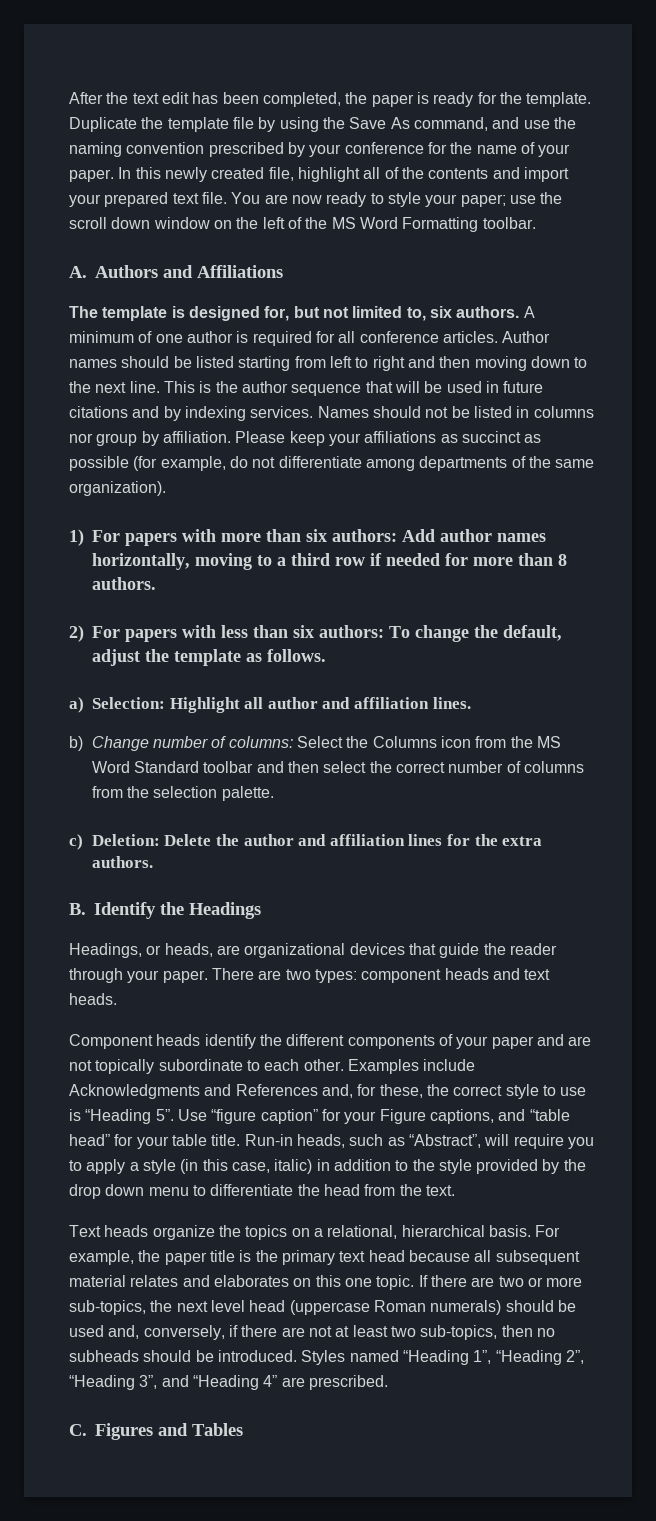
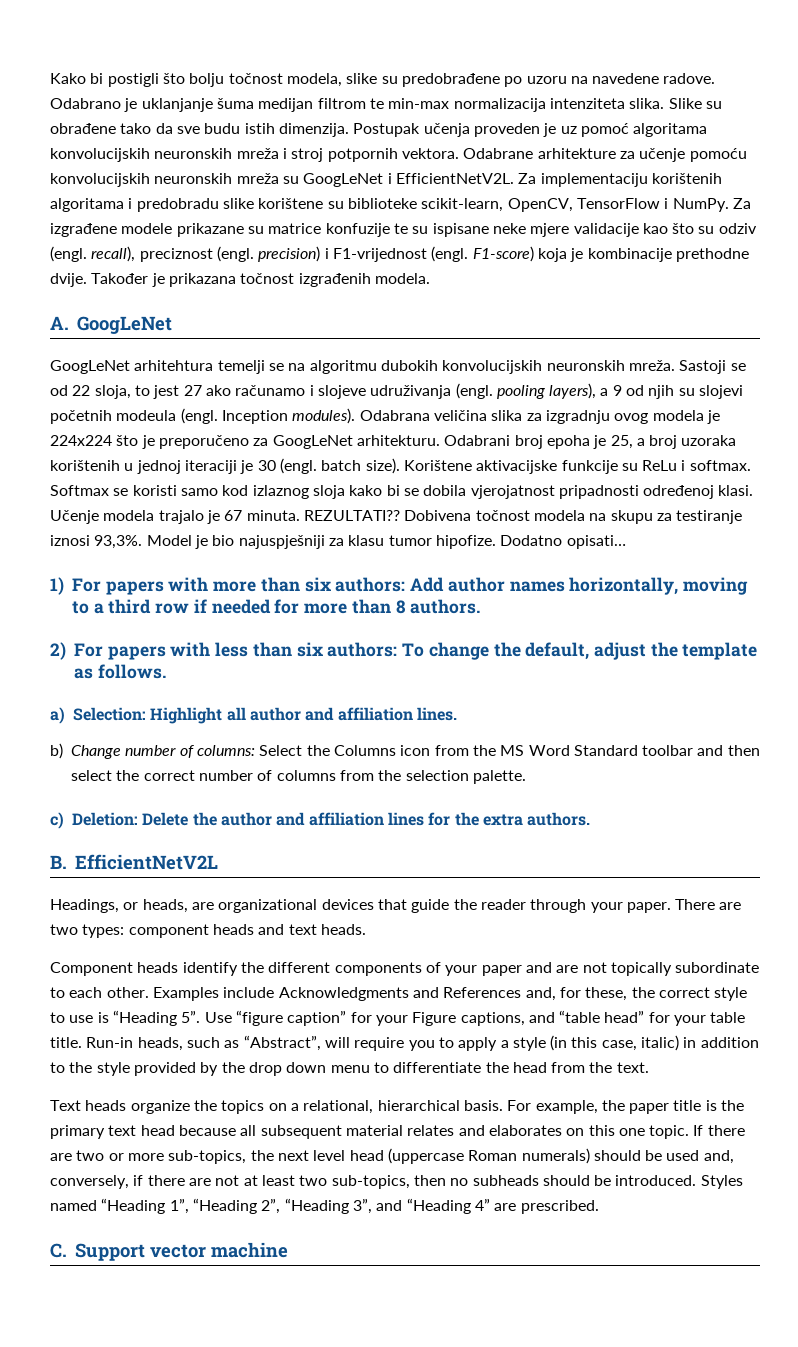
[69,92,592,107] [69,117,576,132] [69,142,571,157] [69,167,569,182] [69,192,563,207] [69,217,536,232] [69,265,283,278] [69,306,535,321] [69,331,551,346] [69,356,588,371] [69,381,544,396] [69,406,594,421] [69,431,542,446] [69,456,595,471] [69,481,166,496] After the text edit has been completed, the paper is ready for the template. Duplicate the template file by using the Save As command, and use the naming convention prescribed by your conference for the name of your paper. In this newly created file, highlight all of the contents and import your prepared text file. You are now ready to style your paper; use the scroll down window on the left of the MS Word Formatting toolbar. // A. Authors and Affiliations // The template is designed for, but not limited to, six authors. A minimum of one author is required for all conference articles. Author names should be listed starting from left to right and then moving down to the next line. This is the author sequence that will be used in future citations and by indexing services. Names should not be listed in columns nor group by affiliation. Please keep your affiliations as succinct as possible (for example, do not differentiate among departments of the same organization). -> [50,73,716,87] [50,98,722,112] [50,123,708,137] [50,148,747,162] [50,173,722,187] [50,198,751,212] [50,223,757,237] [50,246,749,262] [50,273,430,287] [50,316,172,334] [50,360,746,374] [50,383,744,399] [50,408,720,424] [50,435,737,449] [50,458,751,474] [50,485,754,499] [50,510,743,524] [50,535,626,549] Kako bi postigli što bolju točnost modela, slike su predobrađene po uzoru na navedene radove. Odabrano je uklanjanje šuma medijan filtrom te min-max normalizacija intenziteta slika. Slike su obrađene tako da sve budu istih dimenzija. Postupak učenja proveden je uz pomoć algoritama konvolucijskih neuronskih mreža i stroj potpornih vektora. Odabrane arhitekture za učenje pomoću konvolucijskih neuronskih mreža su GoogLeNet i EfficientNetV2L. Za implementaciju korištenih algoritama i predobradu slike korištene su biblioteke scikit-learn, OpenCV, TensorFlow i NumPy. Za izgrađene modele prikazane su matrice konfuzije te su ispisane neke mjere validacije kao što su odziv (engl. recall), preciznost (engl. precision) i F1-vrijednost (engl. F1-score) koja je kombinacije prethodne dvije. Također je prikazana točnost izgrađenih modela. // A. GoogLeNet // GoogLeNet arhitehtura temelji se na algoritmu dubokih konvolucijskih neuronskih mreža. Sastoji se od 22 sloja, to jest 27 ako računamo i slojeve udruživanja (engl. pooling layers), a 9 od njih su slojevi početnih modeula (engl. Inception modules). Odabrana veličina slika za izgradnju ovog modela je 224x224 što je preporučeno za GoogLeNet arhitekturu. Odabrani broj epoha je 25, a broj uzoraka korištenih u jednoj iteraciji je 30 (engl. batch size). Korištene aktivacijske funkcije su ReLu i softmax. Softmax se koristi samo kod izlaznog sloja kako bi se dobila vjerojatnost pripadnosti određenoj klasi. Učenje modela trajalo je 67 minuta. REZULTATI?? Dobivena točnost modela na skupu za testiranje iznosi 93,3%. Model je bio najuspješniji za klasu tumor hipofize. Dodatno opisati…
[94,902,261,919] Identify the Headings -> [75,854,218,870] EfficientNetV2L
[95,1423,243,1440] Figures and Tables -> [75,1242,288,1261] Support vector machine

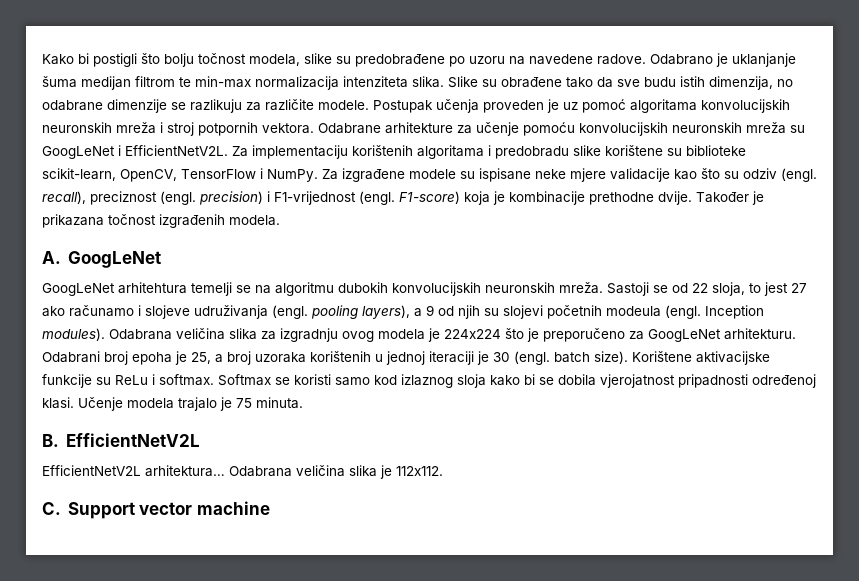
[278,123,349,137] dimenzija. -> [709,76,793,90] [42,99,369,113] dimenzija, no odabrane dimenzije se razlikuju za različite modele.
[176,223,408,237] prikazane su matrice konfuzije te -> (456, 174) none
[224,510,243,521] 67 -> [236,398,252,408] 75
[303,510,743,524] [50,535,626,549] [50,577,748,595] [72,599,481,614] [50,642,758,660] [74,664,166,679] [50,707,457,724] [50,743,760,759] [71,770,526,784] [50,812,591,829] [50,854,218,870] [50,899,742,913] [50,924,366,938] [50,962,760,976] [50,987,748,1001] [50,1010,746,1026] [50,1035,759,1051] [50,1062,649,1076] [50,1100,745,1114] [50,1125,745,1139] [50,1148,734,1164] [50,1175,743,1189] [50,1198,599,1214] REZULTATI?? Dobivena točnost modela na skupu za testiranje iznosi 93,3%. Model je bio najuspješniji za klasu tumor hipofize. Dodatno opisati… // 1) For papers with more than six authors: Add author names horizontally, moving to a third row if needed for more than 8 authors. // 2) For papers with less than six authors: To change the default, adjust the template as follows. // a) Selection: Highlight all author and affiliation lines. // b) Change number of columns: Select the Columns icon from the MS Word Standard toolbar and then select the correct number of columns from the selection palette. // c) Deletion: Delete the author and affiliation lines for the extra authors. // B. EfficientNetV2L // Headings, or heads, are organizational devices that guide the reader through your paper. There are two types: component heads and text heads. // Component heads identify the different components of your paper and are not topically subordinate to each other. Examples include Acknowledgments and References and, for these, the correct style to use is “Heading 5”. Use “figure caption” for your Figure captions, and “table head” for your table title. Run-in heads, such as “Abstract”, will require you to apply a style (in this case, italic) in addition to the style provided by the drop down menu to differentiate the head from the text. // Text heads organize the topics on a relational, hierarchical basis. For example, the paper title is the primary text head because all subsequent material relates and elaborates on this one topic. If there are two or more sub-topics, the next level head (uppercase Roman numerals) should be used and, conversely, if there are not at least two sub-topics, then no subheads should be introduced. Styles named “Heading 1”, “Heading 2”, “Heading 3”, and “Heading 4” are prescribed. -> [42,433,200,447] [42,465,443,479] // B. EfficientNetV2L // EfficientNetV2L arhitektura… Odabrana veličina slika je 112x112.

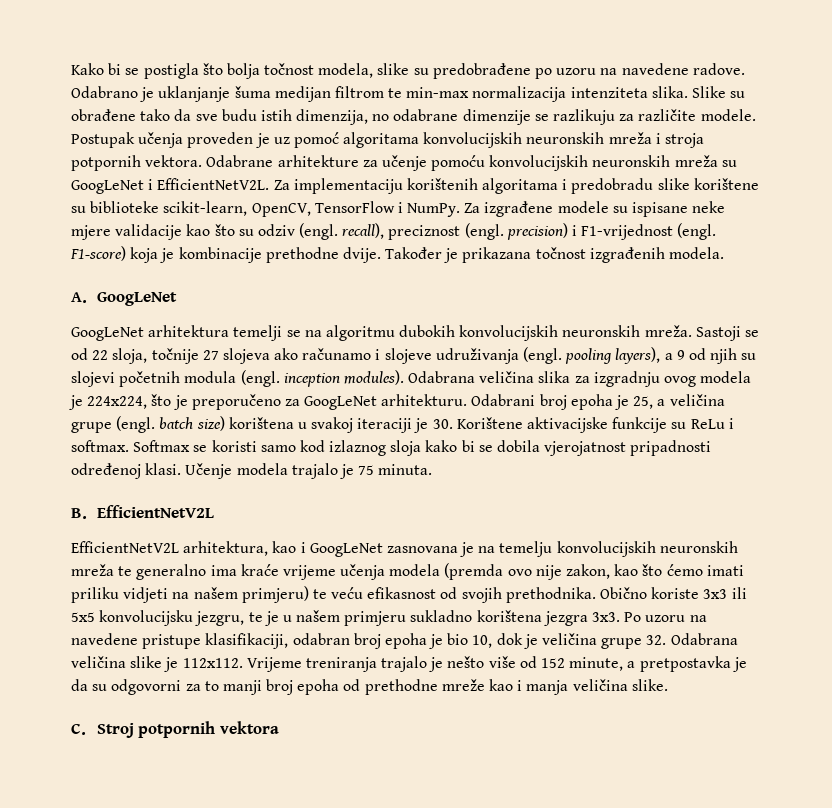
[93,53,194,67] postigli što bolju -> [125,63,260,79] se postigla što bolja
[167,122,194,136] stroj -> [665,133,705,148] stroja
[118,282,187,294] arhitehtura -> [148,325,230,337] arhitektura
[749,282,807,296] to jest 27 -> [151,348,270,364] točnije 27 slojeva
[606,305,764,319] modeula (engl. Inception -> [184,370,340,387] modula (engl. inception
[444,329,501,339] 224x224 -> [87,396,148,409] 224x224,
[227,351,628,365] broj uzoraka korištenih u jednoj iteraciji je 30 (engl. batch size). -> [669,394,725,406] [71,416,453,433] veličina grupe (engl. batch size) korištena u svakoj iteraciji je 30.
[145,465,377,477] arhitektura… Odabrana veličina slika -> [183,541,738,557] [71,563,744,580] [71,586,747,603] [71,610,707,626] [71,633,738,649] [71,656,163,668] arhitektura, kao i GoogLeNet zasnovana je na temelju konvolucijskih neuronskih mreža te generalno ima kraće vrijeme učenja modela (premda ovo nije zakon, kao što ćemo imati priliku vidjeti na našem primjeru) te veću efikasnost od svojih prethodnika. Obično koriste 3x3 ili 5x5 konvolucijsku jezgru, te je u našem primjeru sukladno korištena jezgra 3x3. Po uzoru na navedene pristupe klasifikaciji, odabran broj epoha je bio 10, dok je veličina grupe 32. Odabrana veličina slike
[42,501,270,519] // C. Support vector machine -> [246,656,747,672] [71,679,668,695] [71,721,279,738] Vrijeme treniranja trajalo je nešto više od 152 minute, a pretpostavka je da su odgovorni za to manji broj epoha od prethodne mreže kao i manja veličina slike. // C. Stroj potpornih vektora

